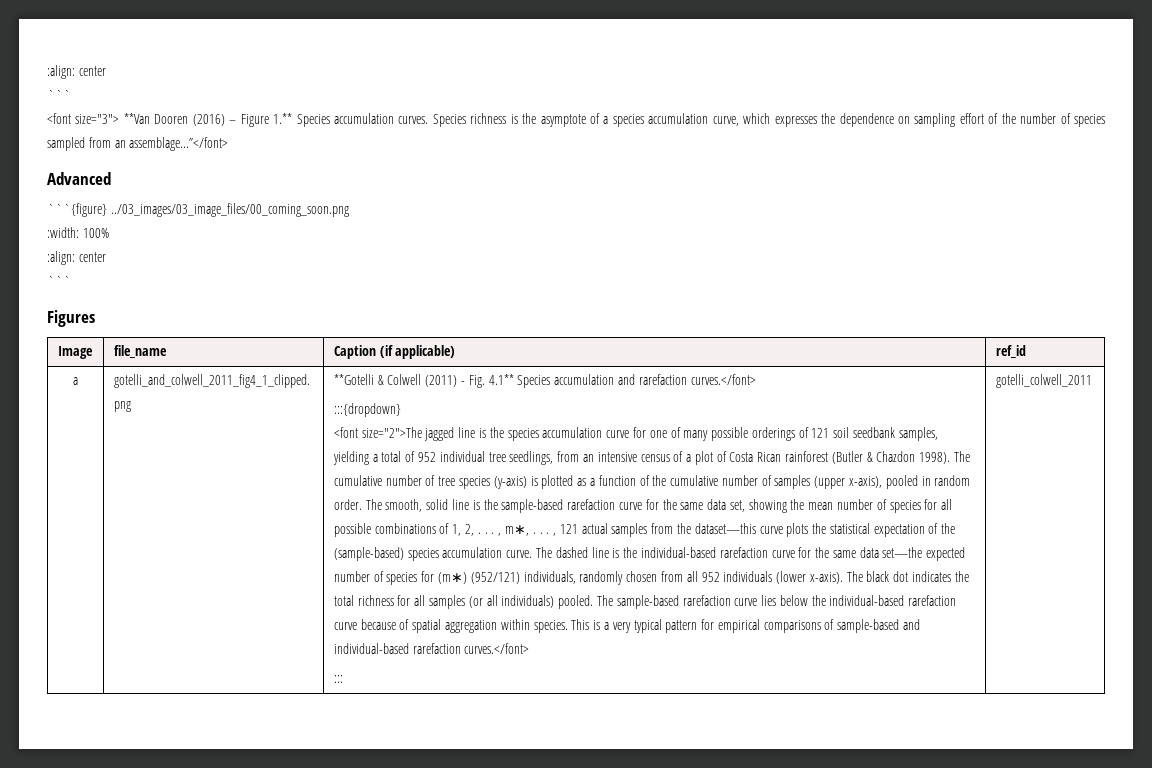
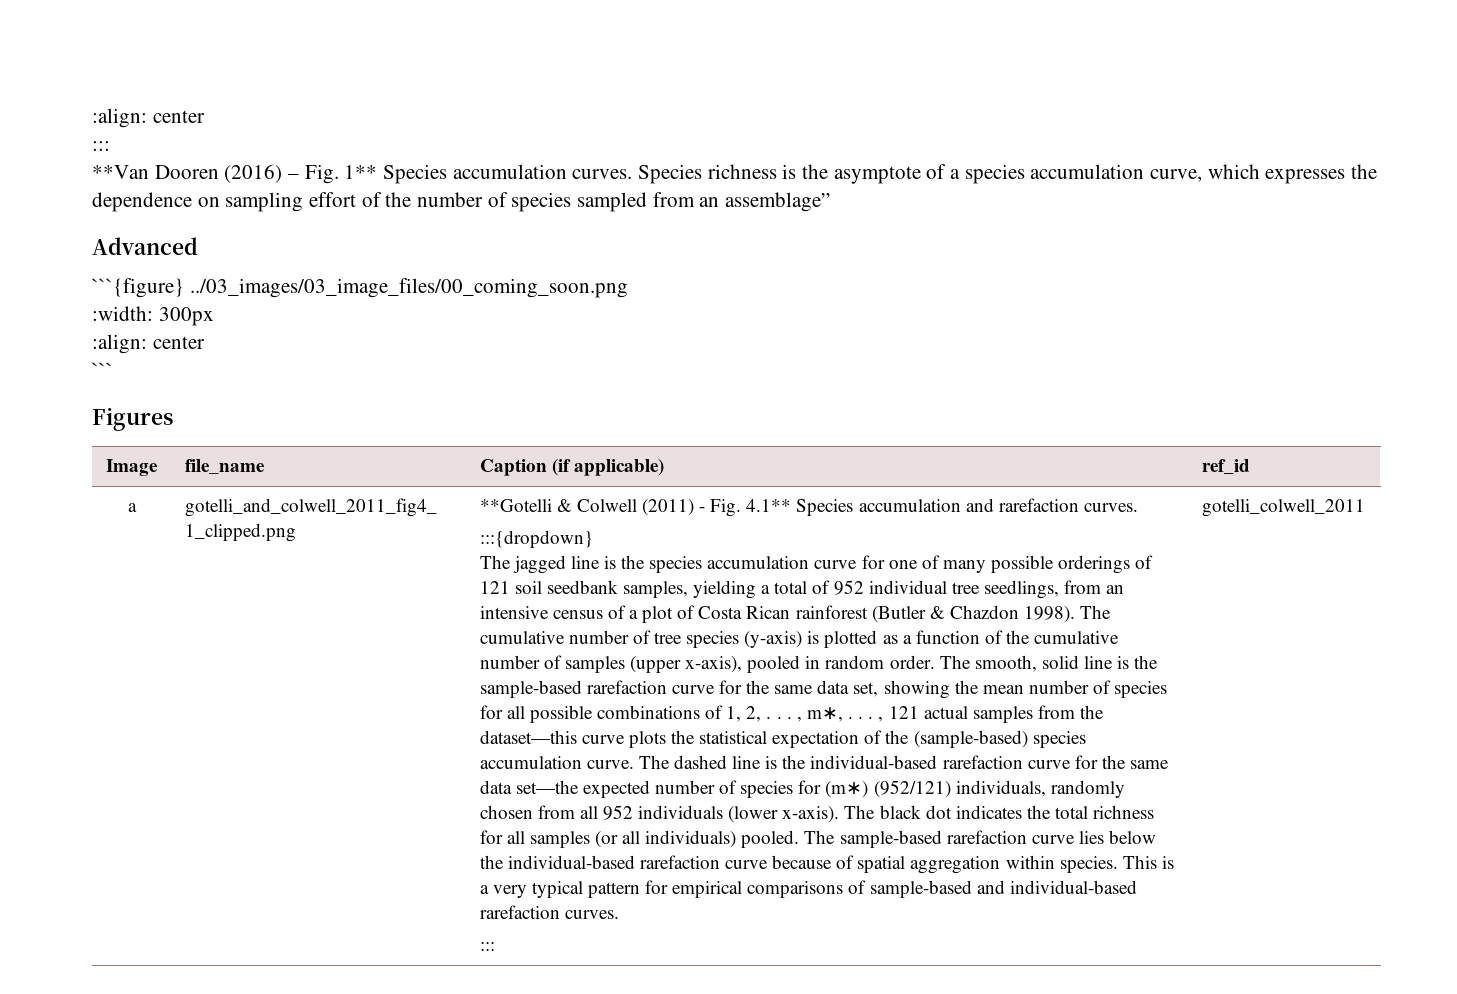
[47,65,106,79] [47,90,71,100] [47,113,120,124] :align: center // ``` // <font size="3"> -> [92,108,205,128] [92,141,110,151] :align: center // ::: //
[240,113,293,127] Figure 1.** -> [304,164,378,184] Fig. 1**
[129,137,229,151] assemblage...”</font> -> [725,192,831,212] assemblage”
[82,228,109,238] 100% -> [158,307,214,326] 300px
[690,374,756,385] curves.</font> -> [1083,503,1138,512] curves.
[333,427,422,438] <font size="2">The -> [479,555,511,569] The
[464,643,530,654] curves.</font> -> [564,910,619,919] curves.

